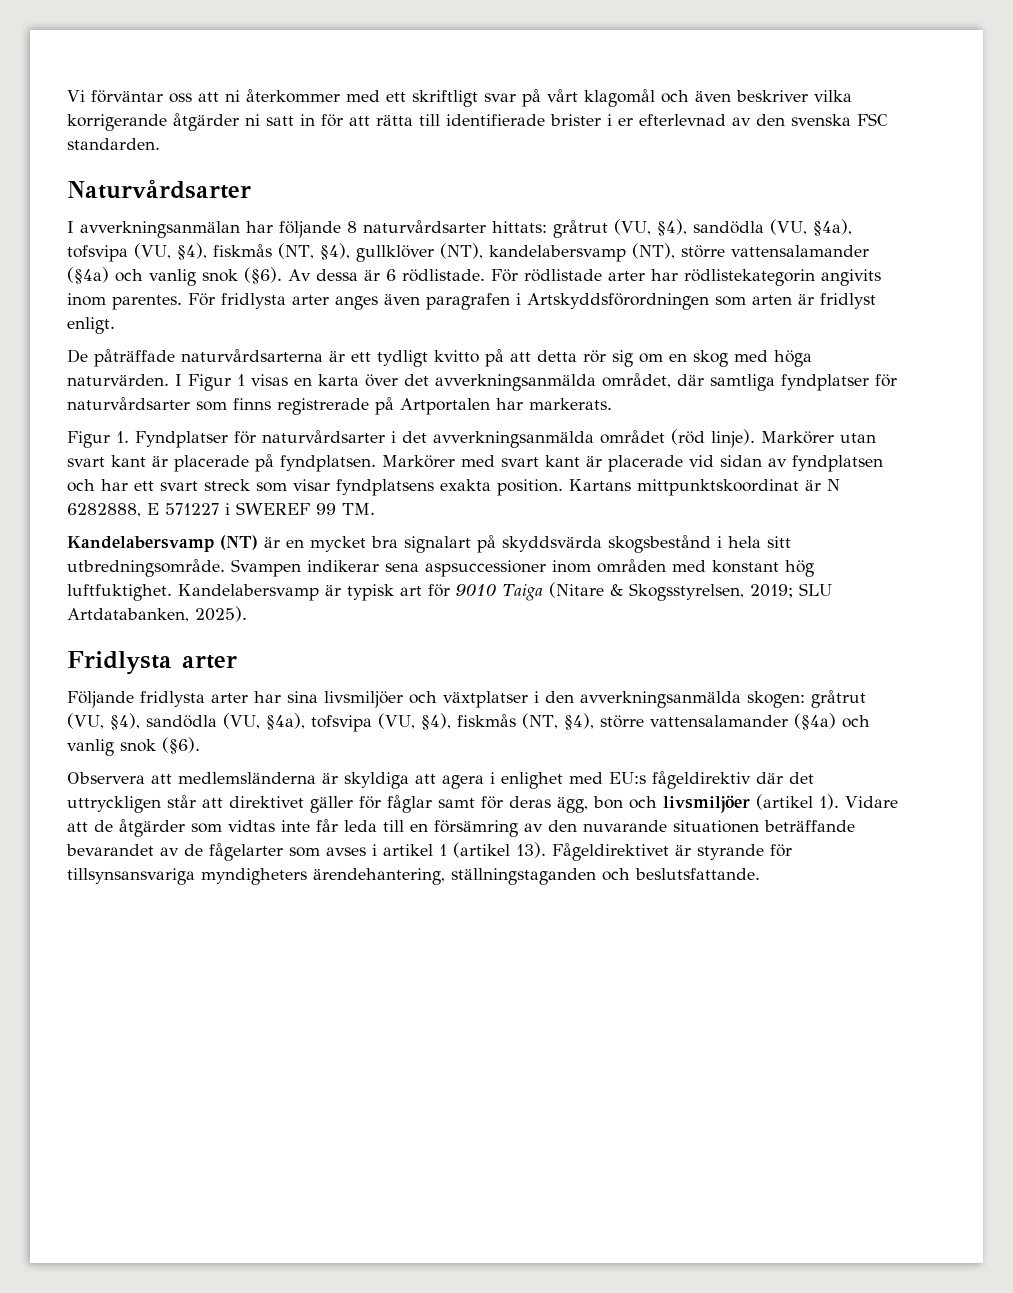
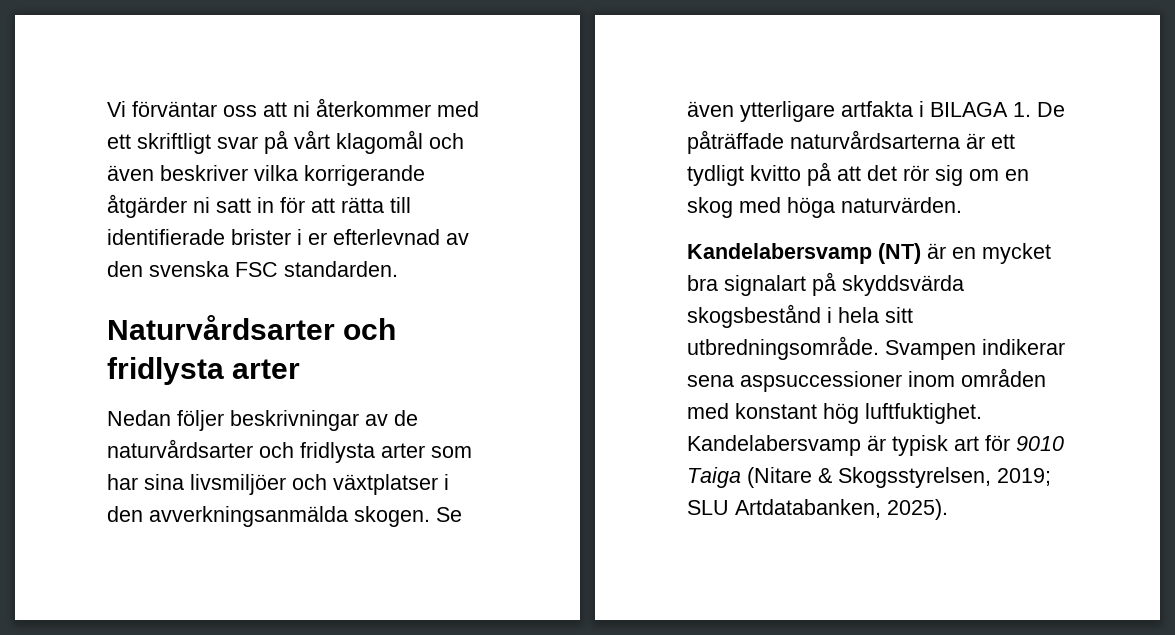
[67,219,852,238] [67,243,869,262] [67,267,881,286] [67,293,876,310] [67,317,115,334] // I avverkningsanmälan har följande 8 naturvårdsarter hittats: gråtrut (VU, §4), sandödla (VU, §4a), tofsvipa (VU, §4), fiskmås (NT, §4), gullklöver (NT), kandelabersvamp (NT), större vattensalamander (§4a) och vanlig snok (§6). Av dessa är 6 rödlistade. För rödlistade arter har rödlistekategorin angivits inom parentes. För fridlysta arter anges även paragrafen i Artskyddsförordningen som arten är fridlyst enligt. // -> [343,318,397,340] [107,357,301,385] [107,410,418,431] [107,439,472,463] [107,474,449,495] [107,506,462,527] [687,101,1031,122] och fridlysta arter // Nedan följer beskrivningar av de naturvårdsarter och fridlysta arter som har sina livsmiljöer och växtplatser i den avverkningsanmälda skogen. Se även ytterligare artfakta i BILAGA 1.
[537,350,577,362] detta -> [867,165,897,181] det
[175,373,897,391] [67,397,612,415] [67,429,876,448] [67,454,883,472] [67,479,840,496] [67,502,375,517] I Figur 1 visas en karta över det avverkningsanmälda området, där samtliga fyndplatser för naturvårdsarter som finns registrerade på Artportalen har markerats. // Figur 1. Fyndplatser för naturvårdsarter i det avverkningsanmälda området (röd linje). Markörer utan svart kant är placerade på fyndplatsen. Markörer med svart kant är placerade vid sidan av fyndplatsen och har ett svart streck som visar fyndplatsens exakta position. Kartans mittpunktskoordinat är N 6282888, E 571227 i SWEREF 99 TM. -> (962, 205) none
[67,651,237,675] [67,690,866,708] [67,713,870,732] [67,737,200,756] [67,771,814,789] [67,794,898,813] [67,819,855,837] [66,842,792,861] [67,868,760,885] // Fridlysta arter // Följande fridlysta arter har sina livsmiljöer och växtplatser i den avverkningsanmälda skogen: gråtrut (VU, §4), sandödla (VU, §4a), tofsvipa (VU, §4), fiskmås (NT, §4), större vattensalamander (§4a) och vanlig snok (§6). // Observera att medlemsländerna är skyldiga att agera i enlighet med EU:s fågeldirektiv där det uttryckligen står att direktivet gäller för fåglar samt för deras ägg, bon och livsmiljöer (artikel 1). Vidare att de åtgärder som vidtas inte får leda till en försämring av den nuvarande situationen beträffande bevarandet av de fågelarter som avses i artikel 1 (artikel 13). Fågeldirektivet är styrande för tillsynsansvariga myndigheters ärendehantering, ställningstaganden och beslutsfattande. -> (948, 509) none

